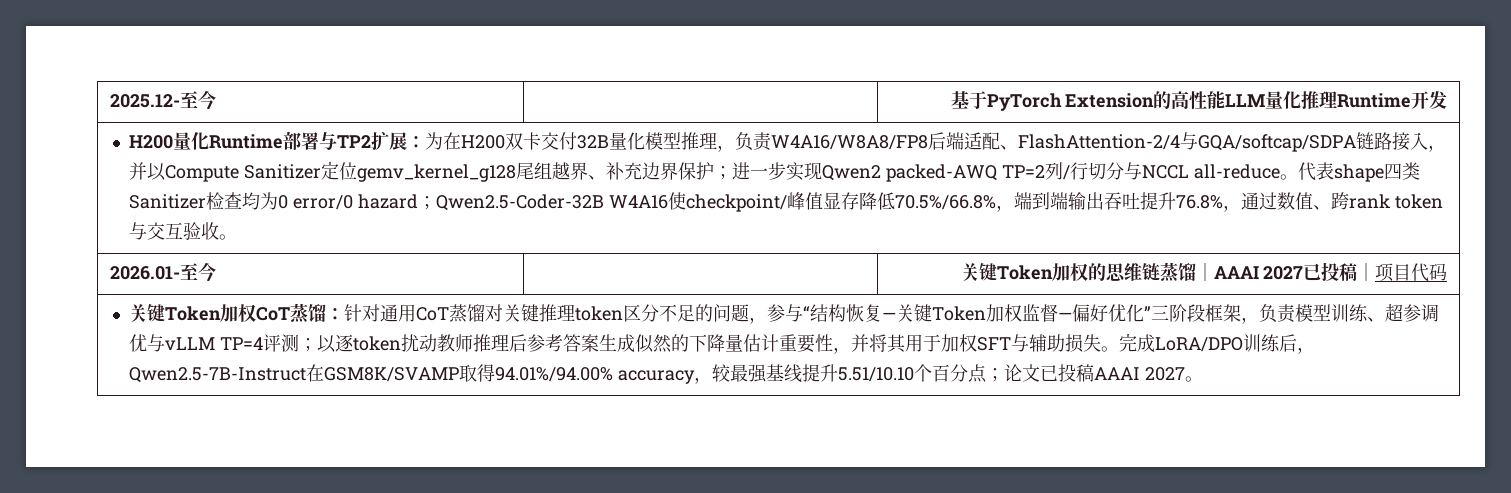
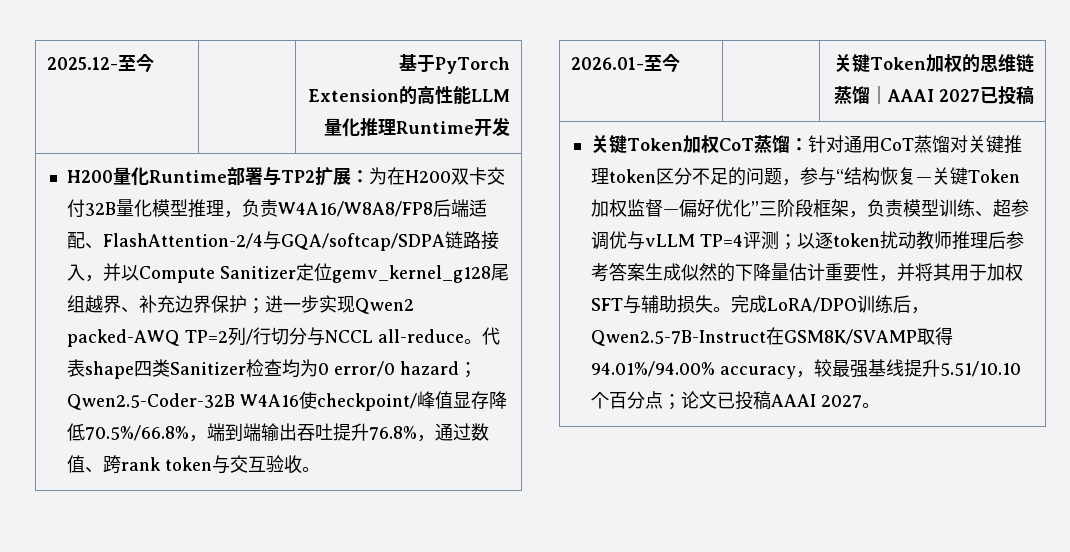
[1357,263,1448,282] ｜项目代码 -> (1035, 95) none

